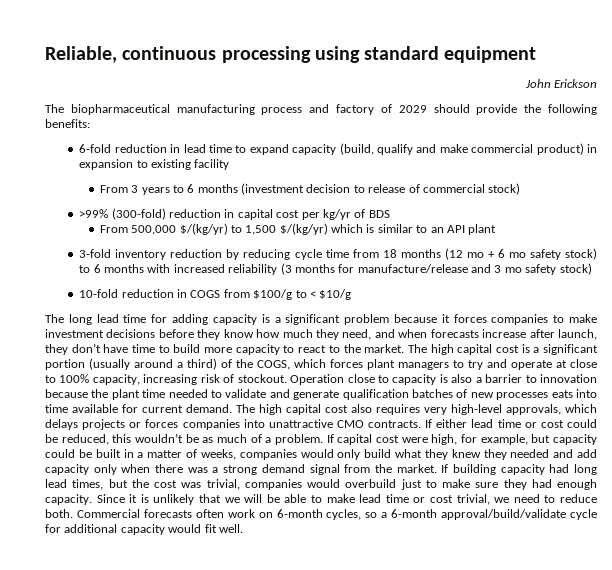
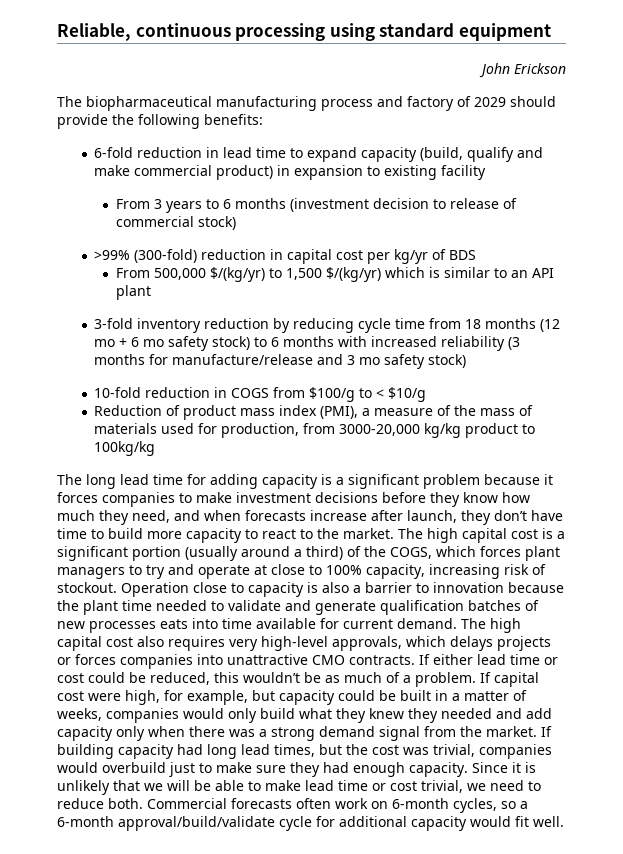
(352, 294) none -> [94,405,534,420] [94,423,536,438] [94,441,156,456] // Reduction of product mass index (PMI), a measure of the mass of materials used for production, from 3000-20,000 kg/kg product to 100kg/kg

